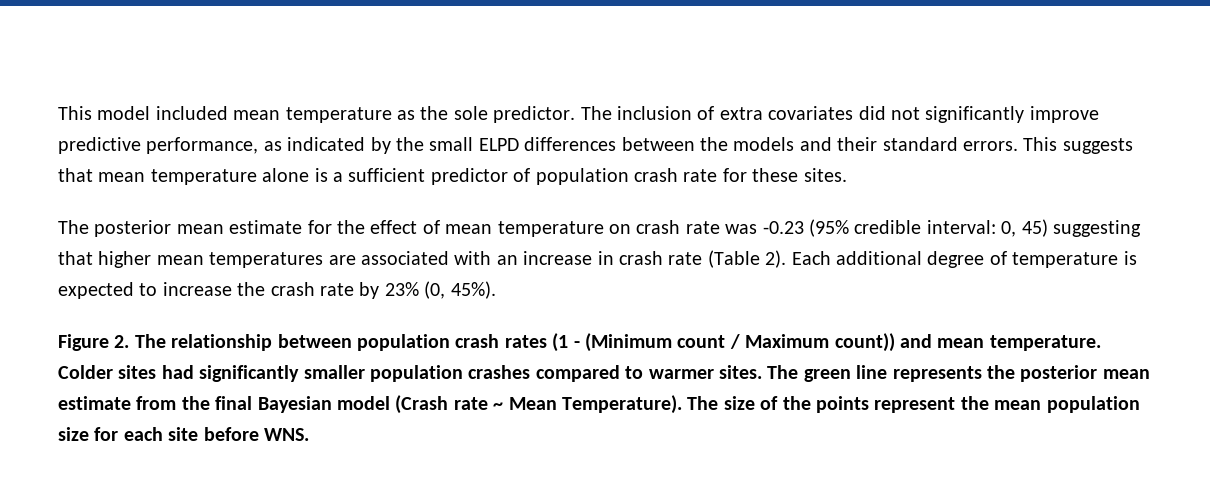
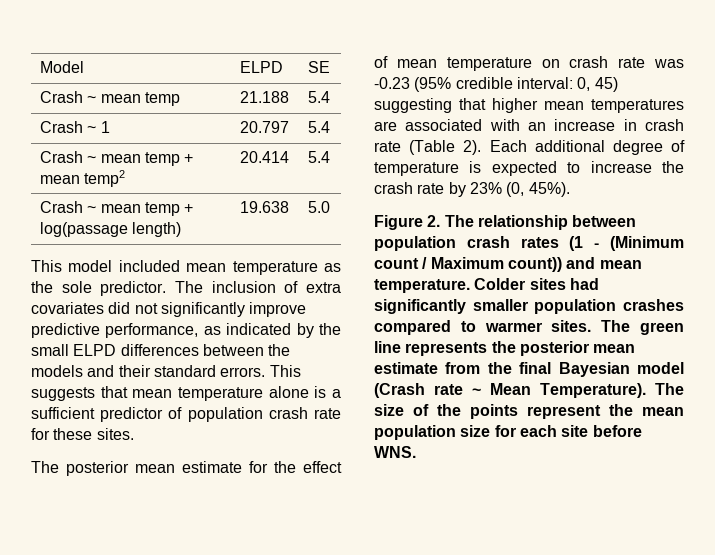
(58, 113) none -> [39,61,84,73] [239,61,283,73] [307,61,330,73] [39,91,180,106] [239,91,289,103] [307,91,330,103] [39,121,110,133] [239,121,289,133] [307,121,330,133] [39,151,194,166] [39,170,126,187] [239,151,289,163] [307,151,330,163] [39,201,194,216] [39,222,182,237] [239,201,289,213] [307,201,330,213] Model | ELPD | SE // Crash ~ mean temp | 21.188 | 5.4 // Crash ~ 1 | 20.797 | 5.4 // Crash ~ mean temp + mean temp2 | 20.414 | 5.4 // Crash ~ mean temp + log(passage length) | 19.638 | 5.0 //

